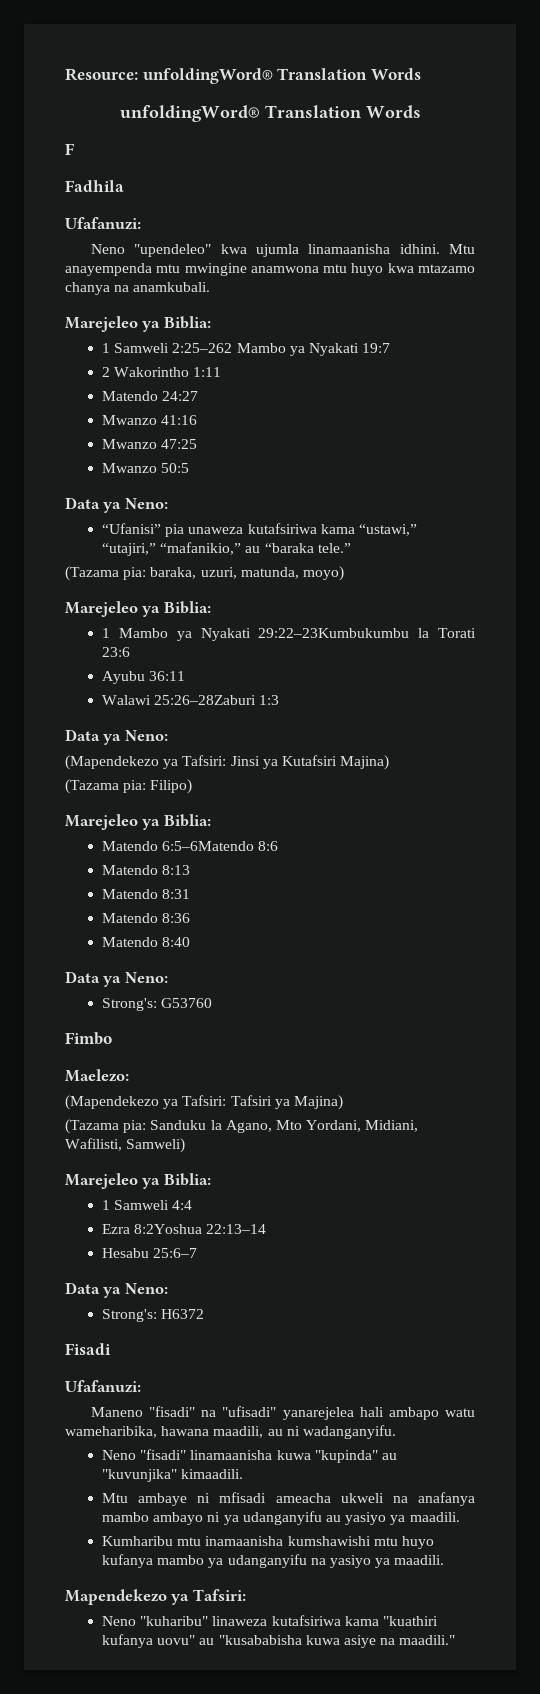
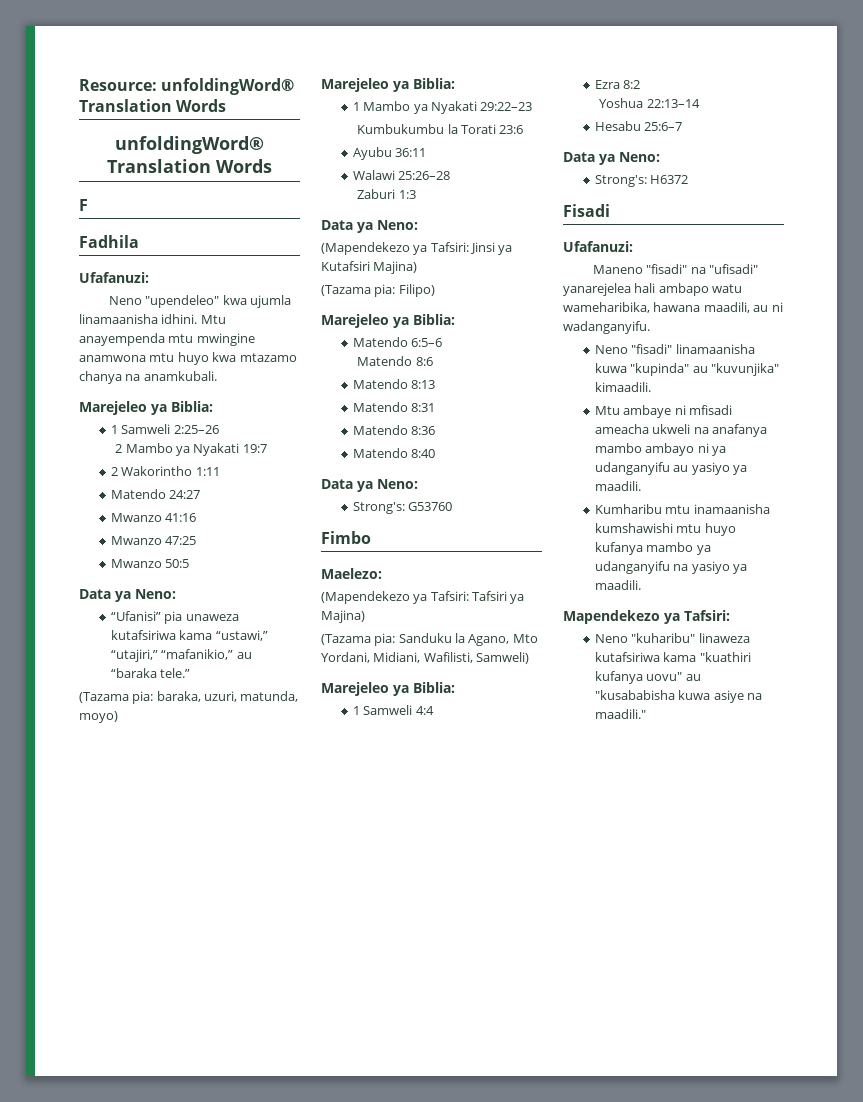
[172,343,233,353] 2:25–262 -> [173,425,219,434] [115,444,123,453] 2:25–26 // 2
[258,628,410,638] 29:22–23Kumbukumbu -> [480,102,533,111] [357,124,445,134] 29:22–23 // Kumbukumbu
[154,695,257,705] 25:26–28Zaburi -> [398,171,451,180] [357,189,396,199] 25:26–28 // Zaburi
[162,841,255,851] 6:5–6Matendo -> [411,338,443,347] [357,356,413,366] 6:5–6 // Matendo
[134,1224,203,1234] 8:2Yoshua -> [623,80,641,89] [599,98,644,108] 8:2 // Yoshua

